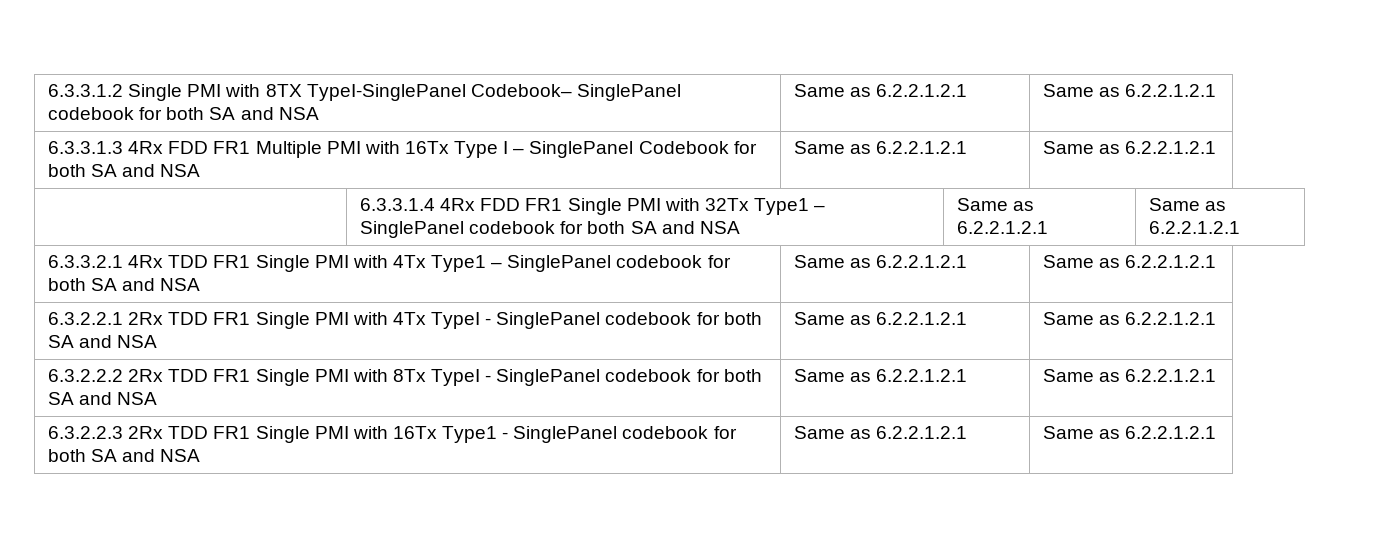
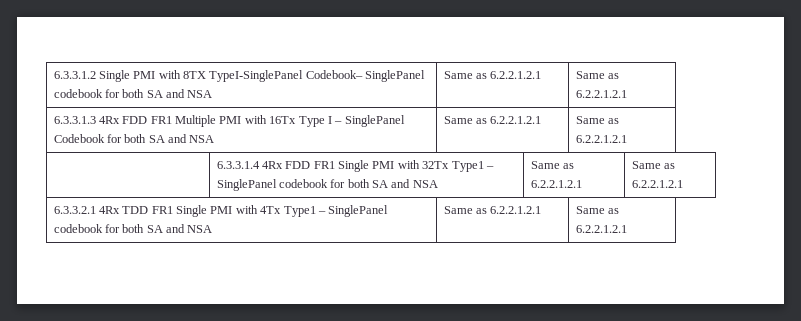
[48,312,762,329] [48,335,158,348] [794,312,968,325] [1043,312,1217,325] [48,369,762,386] [48,392,158,405] [794,369,968,382] [1043,369,1217,382] [48,426,737,443] [48,449,201,462] [794,426,968,439] [1043,426,1217,439] // 6.3.2.2.1 2Rx TDD FR1 Single PMI with 4Tx TypeI - SinglePanel codebook for both SA and NSA | Same as 6.2.2.1.2.1 | Same as 6.2.2.1.2.1 // 6.3.2.2.2 2Rx TDD FR1 Single PMI with 8Tx TypeI - SinglePanel codebook for both SA and NSA | Same as 6.2.2.1.2.1 | Same as 6.2.2.1.2.1 // 6.3.2.2.3 2Rx TDD FR1 Single PMI with 16Tx Type1 - SinglePanel codebook for both SA and NSA | Same as 6.2.2.1.2.1 | Same as 6.2.2.1.2.1 -> (627, 229) none

